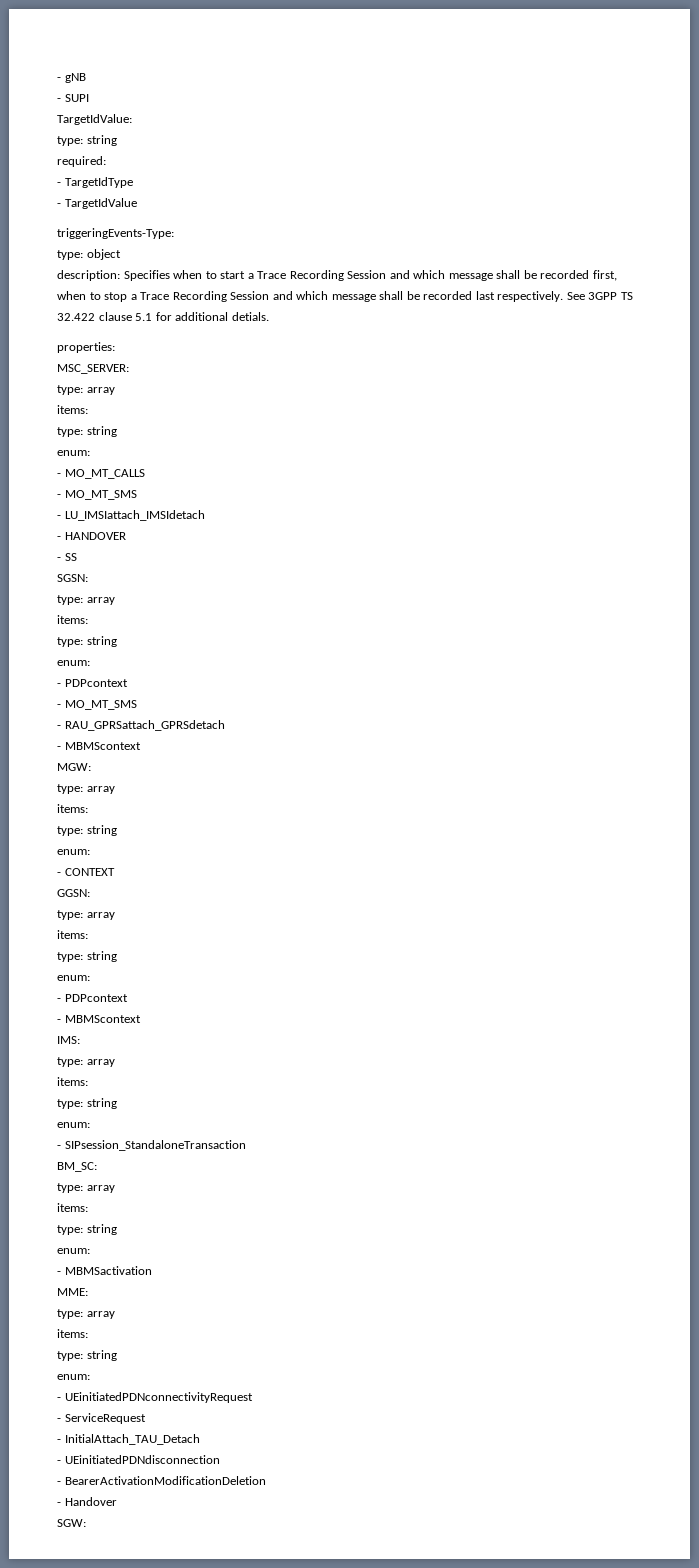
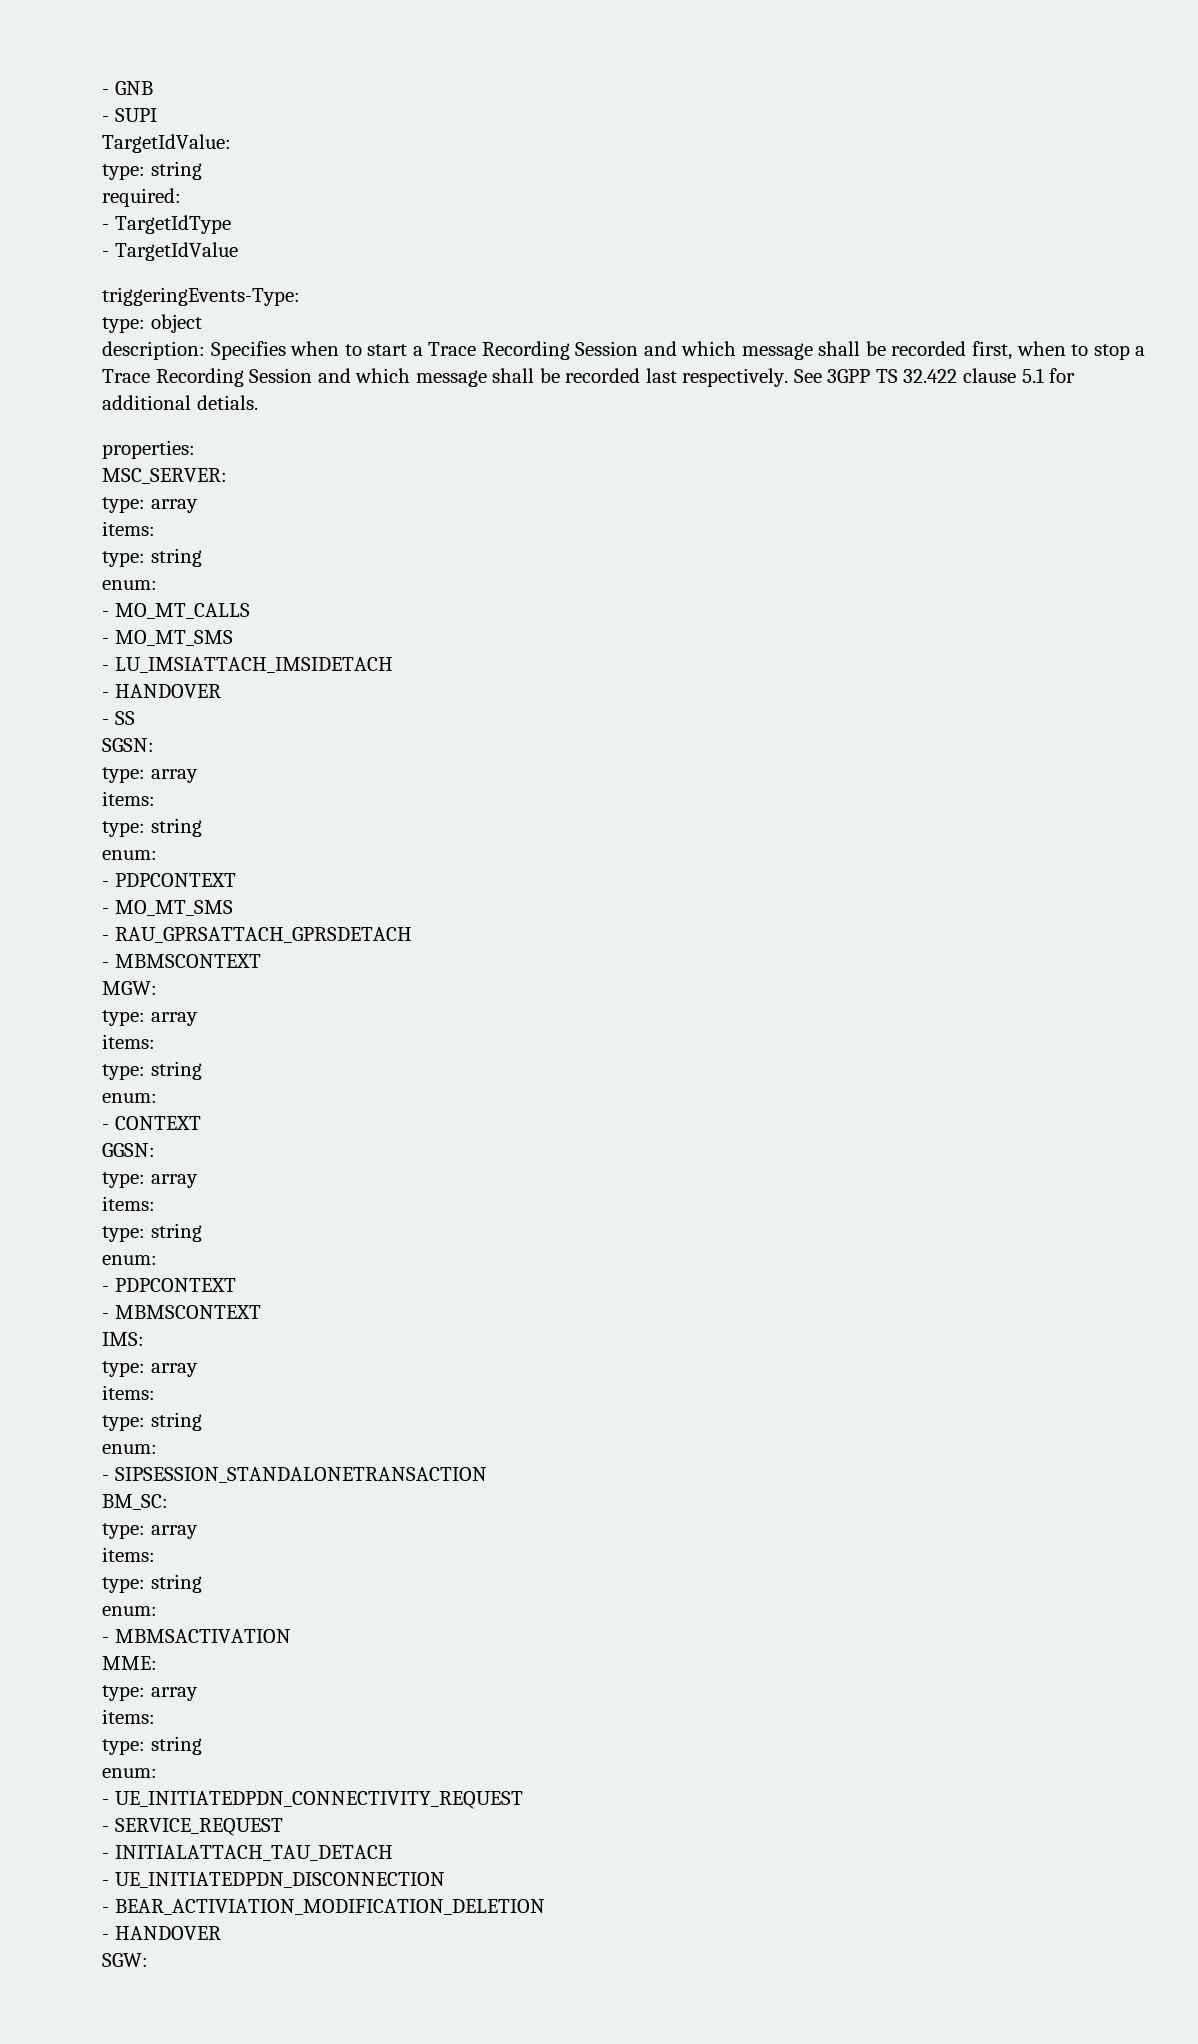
[57,73,86,83] - gNB -> [102,81,153,95] - GNB
[64,510,205,521] LU_IMSIattach_IMSIdetach -> [114,657,393,673] LU_IMSIATTACH_IMSIDETACH
[64,679,128,687] [57,700,137,710] [57,720,225,731] [57,742,141,750] PDPcontext // - MO_MT_SMS // - RAU_GPRSattach_GPRSdetach // - MBMScontext -> [114,873,236,887] [102,900,233,916] [102,927,412,943] [102,954,261,968] PDPCONTEXT // - MO_MT_SMS // - RAU_GPRSATTACH_GPRSDETACH // - MBMSCONTEXT
[64,994,128,1002] [57,1015,141,1023] PDPcontext // - MBMScontext -> [114,1278,236,1292] [102,1305,261,1319] PDPCONTEXT // - MBMSCONTEXT
[64,1140,246,1151] SIPsession_StandaloneTransaction -> [114,1467,487,1483] SIPSESSION_STANDALONETRANSACTION
[64,1266,152,1275] MBMSactivation -> [114,1629,291,1643] MBMSACTIVATION
[64,1392,253,1403] [57,1413,146,1424] [57,1434,200,1445] [57,1455,220,1464] [57,1476,266,1485] [57,1497,117,1506] UEinitiatedPDNconnectivityRequest // - ServiceRequest // - InitialAttach_TAU_Detach // - UEinitiatedPDNdisconnection // - BearerActivationModificationDeletion // - Handover -> [114,1791,523,1809] [102,1818,283,1836] [102,1845,393,1861] [102,1872,445,1888] [102,1899,545,1915] [102,1926,221,1940] UE_INITIATEDPDN_CONNECTIVITY_REQUEST // - SERVICE_REQUEST // - INITIALATTACH_TAU_DETACH // - UE_INITIATEDPDN_DISCONNECTION // - BEAR_ACTIVIATION_MODIFICATION_DELETION // - HANDOVER

